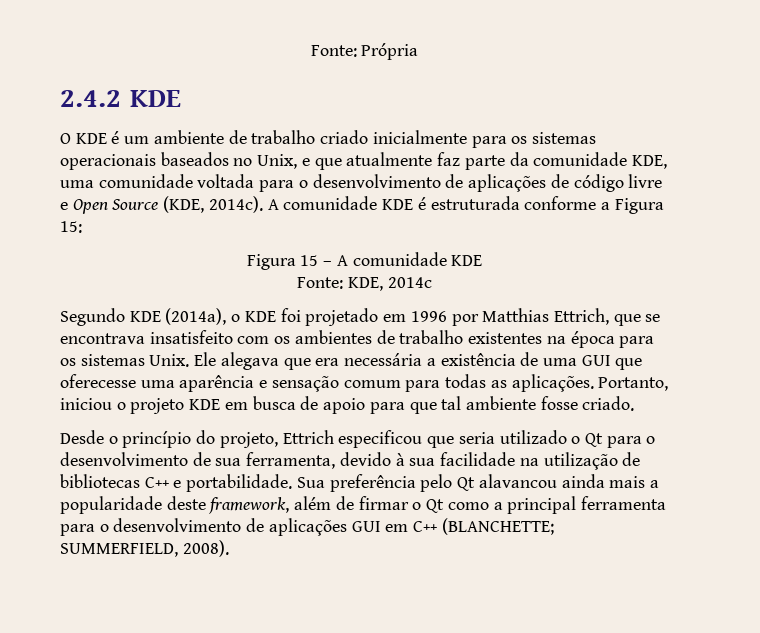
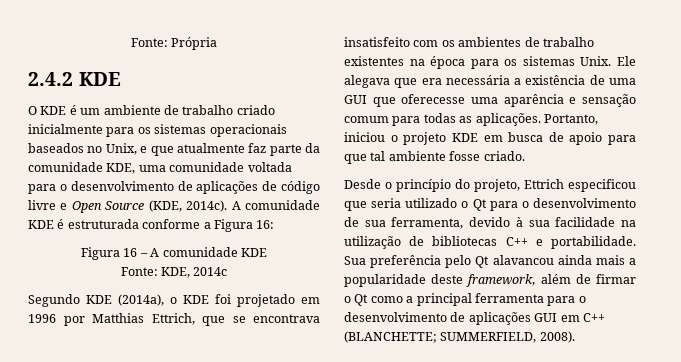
[60,221,82,233] [246,254,319,270] 15: // Figura 15 -> [256,220,275,229] [81,247,138,260] 16: // Figura 16

